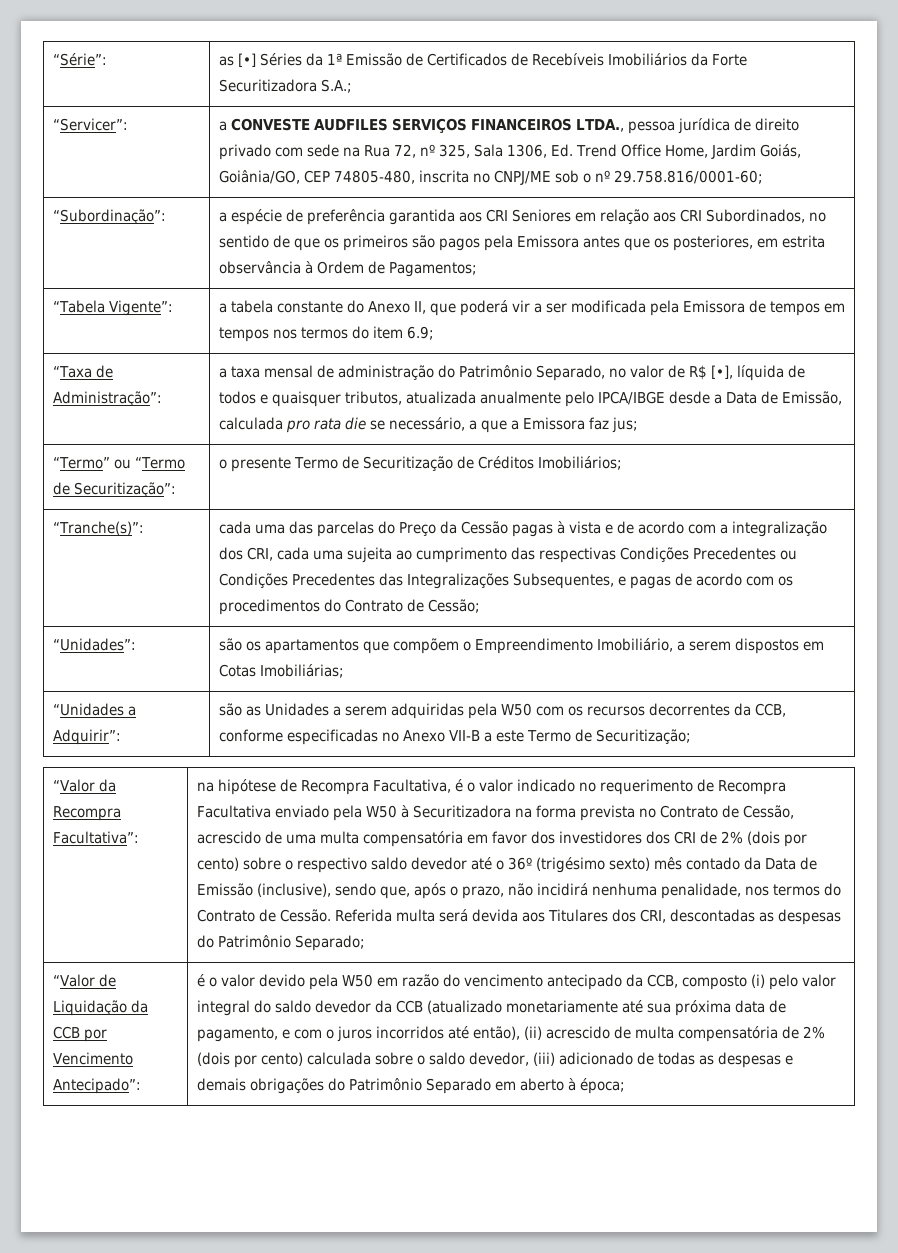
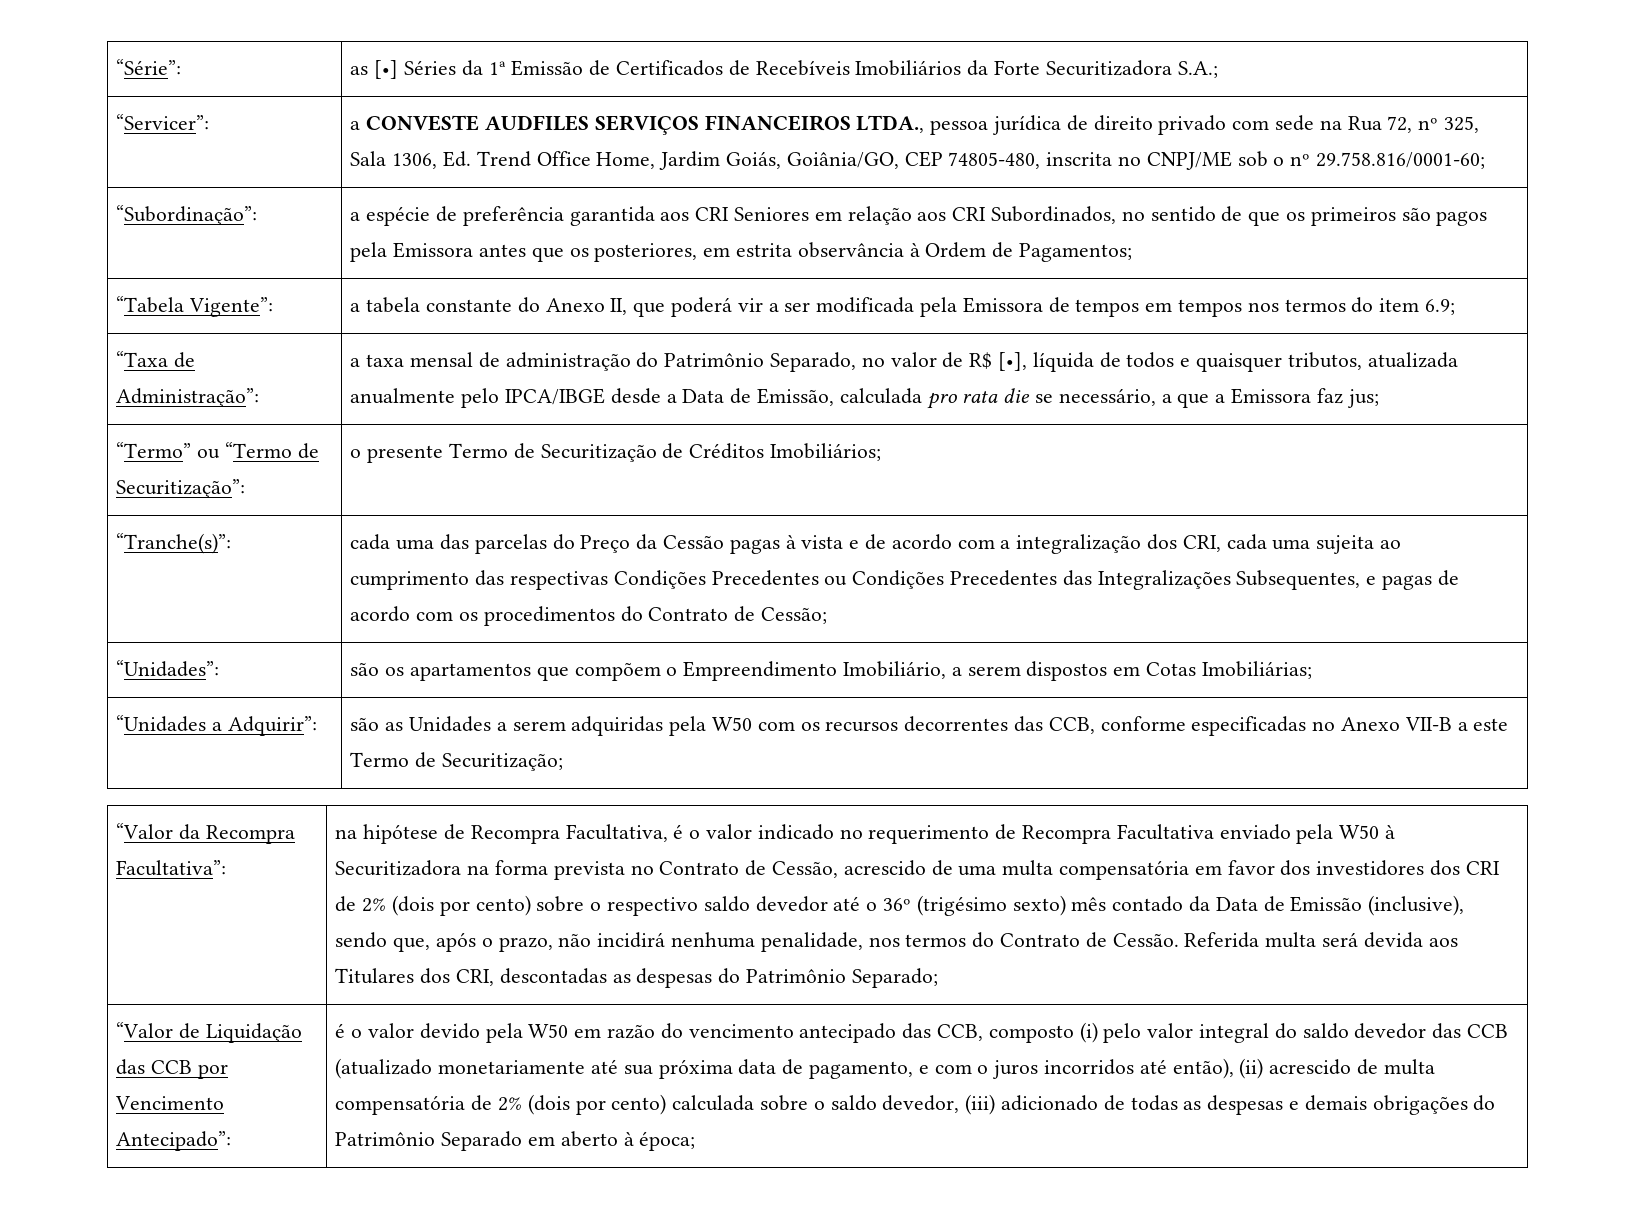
[734,703,752,716] da -> [1014,716,1044,732] das
[130,1000,148,1013] da -> [116,1059,146,1075] das
[626,974,644,987] da -> [902,1023,932,1039] das
[374,1000,392,1013] da -> [1432,1023,1462,1039] das

